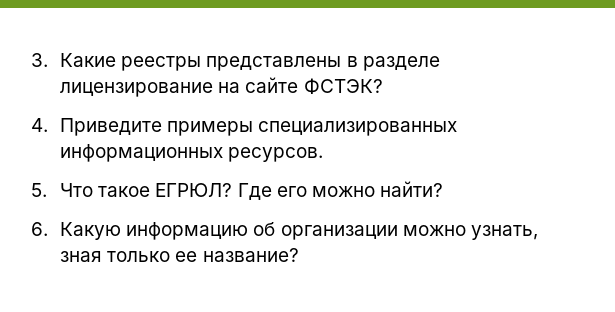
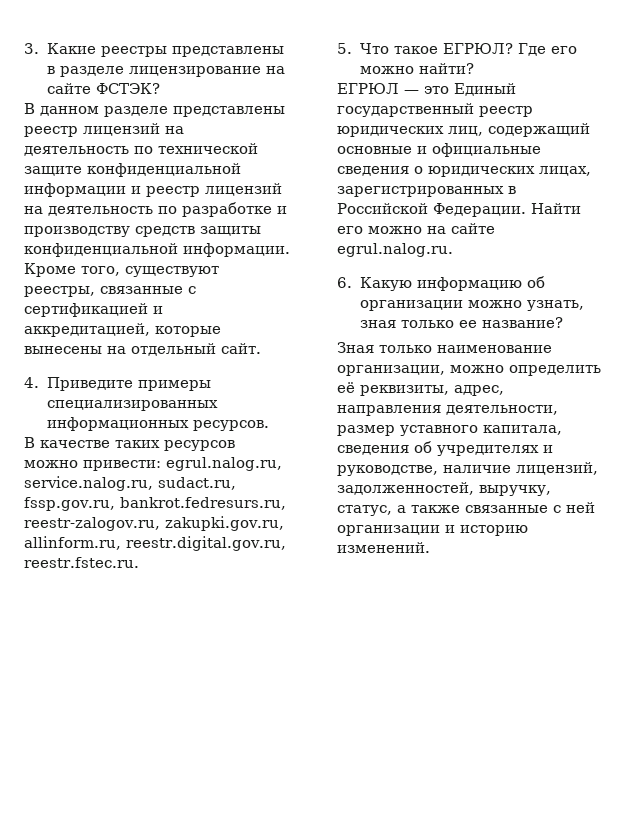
(383, 86) none -> [24,103,285,117] [24,123,184,137] [24,143,258,156] [24,163,241,177] [24,183,282,197] [24,202,287,217] [24,226,261,237] [24,243,290,257] [24,263,219,277] [24,286,196,297] [24,303,163,317] [24,323,221,337] [24,343,261,356] // В данном разделе представлены реестр лицензий на деятельность по технической защите конфиденциальной информации и реестр лицензий на деятельность по разработке и производству средств защиты конфиденциальной информации. Кроме того, существуют реестры, связанные с сертификацией и аккредитацией, которые вынесены на отдельный сайт.
(324, 154) none -> [24,437,235,451] [24,457,282,471] [24,476,236,491] [24,497,286,511] [24,516,284,531] [24,536,286,551] [24,557,139,568] // В качестве таких ресурсов можно привести: egrul.nalog.ru, service.nalog.ru, sudact.ru, fssp.gov.ru, bankrot.fedresurs.ru, reestr-zalogov.ru, zakupki.gov.ru, allinform.ru, reestr.digital.gov.ru, reestr.fstec.ru.
(443, 189) none -> [337,83,516,96] [337,103,533,117] [337,123,590,137] [337,143,541,157] [337,166,591,177] [337,186,516,197] [337,203,581,217] [337,223,495,234] [337,243,453,257] // ЕГРЮЛ — это Единый государственный реестр юридических лиц, содержащий основные и официальные сведения о юридических лицах, зарегистрированных в Российской Федерации. Найти его можно на сайте egrul.nalog.ru.
(299, 255) none -> [337,342,552,353] [337,365,601,376] [337,382,504,396] [337,405,558,416] [337,425,562,436] [337,441,553,456] [337,462,598,476] [337,482,551,496] [337,502,595,516] [337,525,528,536] [337,542,430,553] // Зная только наименование организации, можно определить её реквизиты, адрес, направления деятельности, размер уставного капитала, сведения об учредителях и руководстве, наличие лицензий, задолженностей, выручку, статус, а также связанные с ней организации и историю изменений.

